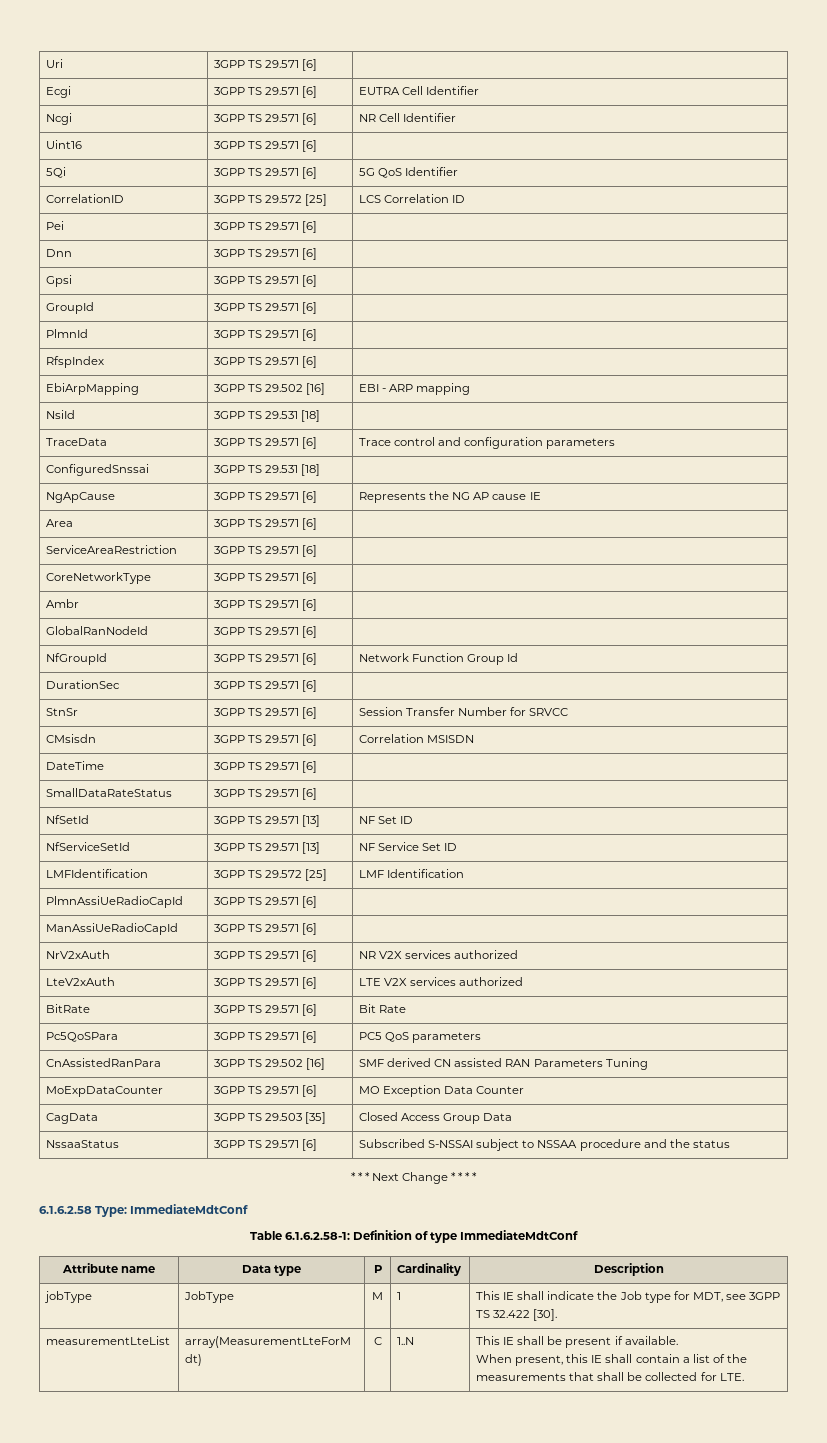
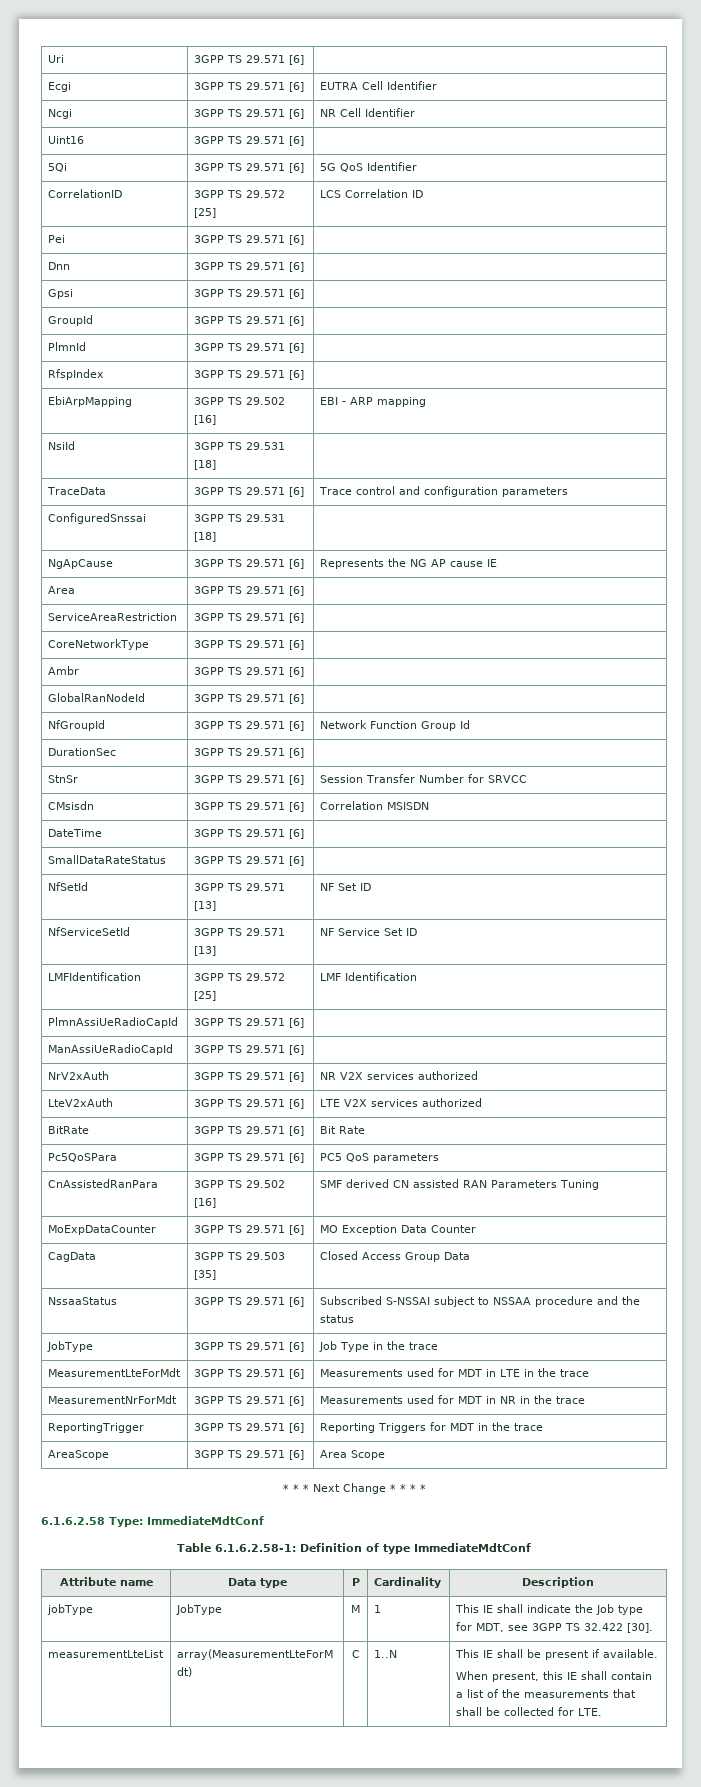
(730, 1144) none -> [46,1341,93,1352] [193,1342,304,1352] [318,1341,438,1352] [47,1368,181,1377] [193,1369,304,1379] [319,1368,589,1377] [47,1395,177,1404] [193,1396,304,1406] [319,1395,585,1404] [47,1423,144,1433] [193,1423,304,1433] [319,1422,543,1433] [47,1450,109,1460] [193,1450,304,1460] [319,1450,385,1460] // JobType | 3GPP TS 29.571 [6] | Job Type in the trace // MeasurementLteForMdt | 3GPP TS 29.571 [6] | Measurements used for MDT in LTE in the trace // MeasurementNrForMdt | 3GPP TS 29.571 [6] | Measurements used for MDT in NR in the trace // ReportingTrigger | 3GPP TS 29.571 [6] | Reporting Triggers for MDT in the trace // AreaScope | 3GPP TS 29.571 [6] | Area Scope

